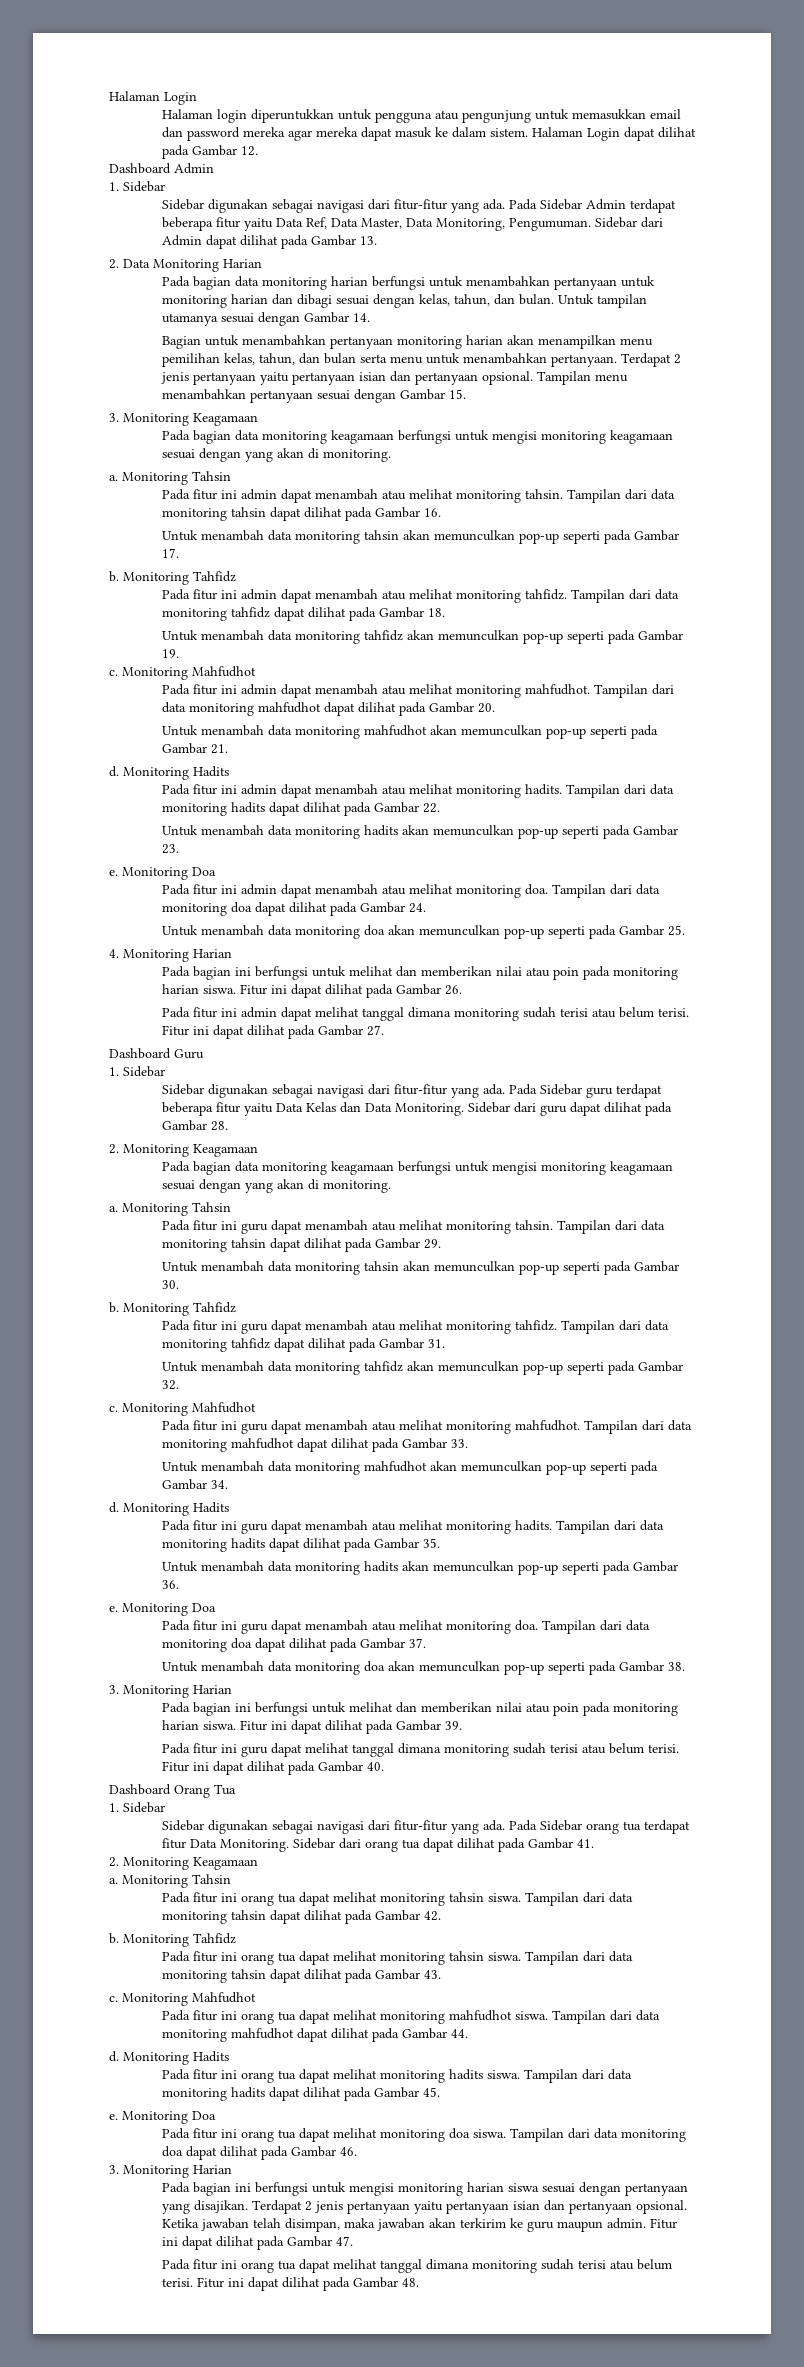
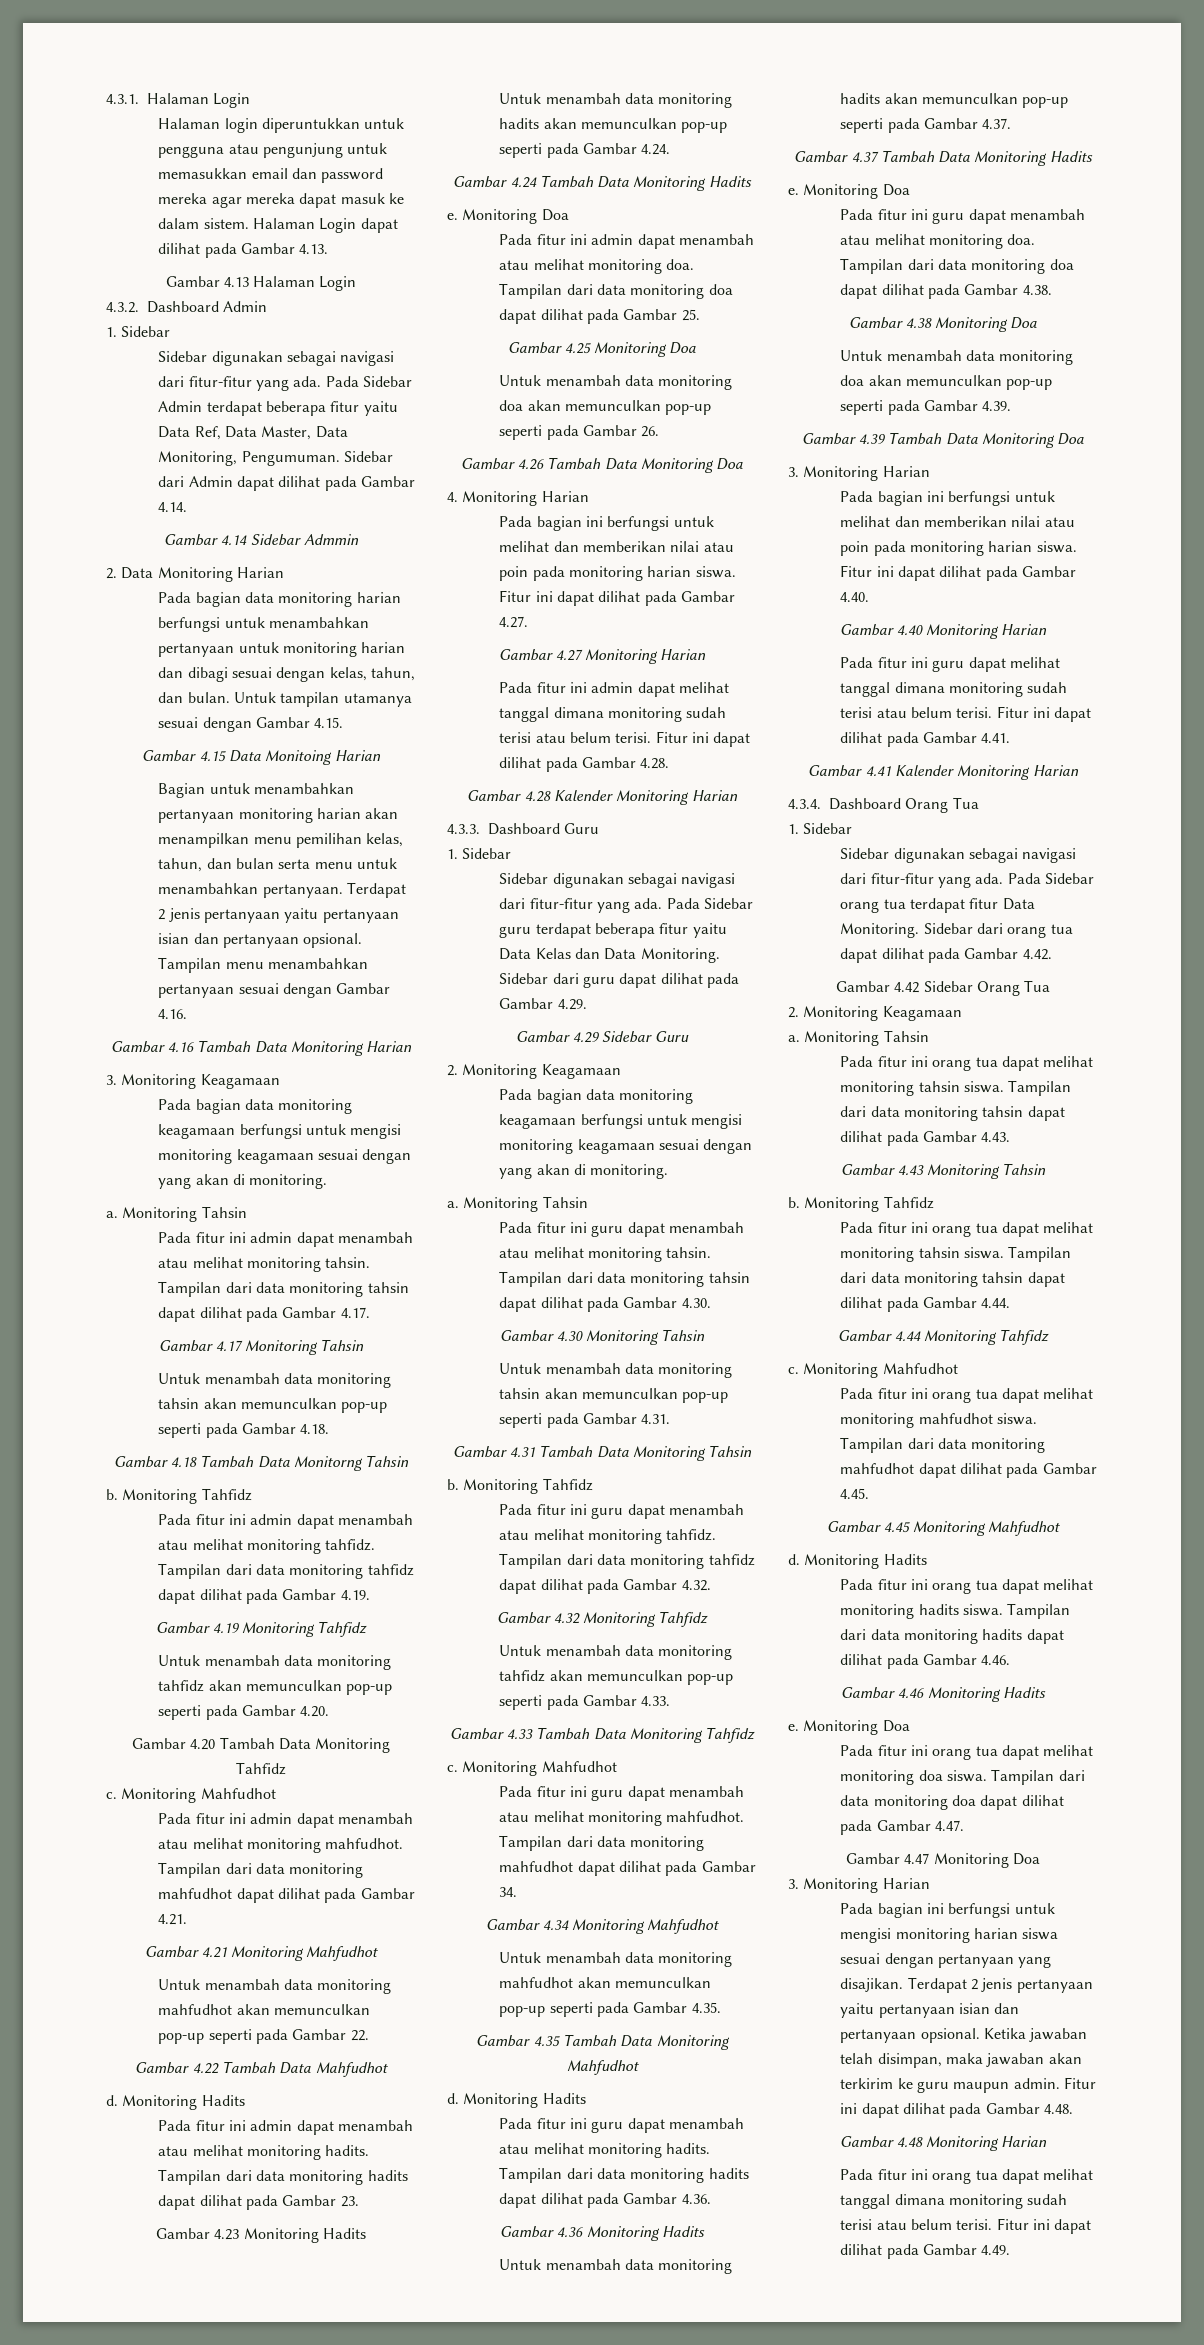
(109, 96) none -> [106,94,139,104] 4.3.1.
[240,146,258,156] 12. // -> [299,244,329,254] [165,276,357,291] [106,302,139,313] 4.13. // Gambar 4.13 Halaman Login // 4.3.2.
[359,236,377,245] 13. -> [158,502,188,512] [164,534,359,546] 4.14. // Gambar 4.14 Sidebar Admmin
[352,313,370,322] 14. -> [314,717,344,728] [142,750,381,765] 4.15. // Gambar 4.15 Data Monitoing Harian
[448,389,466,399] 15. -> [158,1009,188,1019] [110,1040,413,1056] 4.16. // Gambar 4.16 Tambah Data Monitoring Harian
[423,508,441,517] 16. -> [340,1307,370,1318] [158,1339,365,1355] 4.17. // Gambar 4.17 Monitoring Tahsin
[161,548,179,558] 17. -> [300,1424,330,1434] [113,1455,410,1471] 4.18. // Gambar 4.18 Tambah Data Monitorng Tahsin
[427,608,445,617] 18. -> [340,1590,370,1600] [155,1621,368,1637] 4.19. // Gambar 4.19 Monitoring Tahfidz
[161,649,179,658] 19. -> [300,1706,330,1717] [131,1737,391,1753] [236,1762,286,1775] 4.20. // Gambar 4.20 Tambah Data Monitoring Tahfidz
[477,703,495,713] 20. -> [158,1914,188,1925] [144,1946,379,1961] 4.21. // Gambar 4.21 Monitoring Mahfudhot
[210,744,228,754] 21. -> [350,2030,369,2041] [135,2061,388,2077] 22. // Gambar 4.22 Tambah Data Mahfudhot
[422,803,440,813] 22. -> [340,2196,359,2207] [156,2228,366,2243] 23. // Gambar 4.23 Monitoring Hadits
[161,844,179,854] 23. -> [641,144,671,155] [453,175,752,191] 4.24. // Gambar 4.24 Tambah Data Monitoring Hadits
[408,903,426,913] 24. -> [681,309,700,321] [507,342,697,357] 25. // Gambar 4.25 Monitoring Doa
[667,925,685,936] 25. -> [641,426,660,437] [460,457,744,473] 26. // Gambar 4.26 Tambah Data Monitoring Doa
[444,985,462,995] 26. -> [499,616,529,628] [498,649,707,664] 4.27. // Gambar 4.27 Monitoring Harian
[366,1025,384,1036] 27. // -> [640,758,670,769] [467,790,738,805] [447,824,480,834] 4.28. // Gambar 4.28 Kalender Monitoring Harian // 4.3.3.
[210,1121,228,1131] 28. -> [557,999,587,1010] [515,1031,690,1043] 4.29. // Gambar 4.29 Sidebar Guru
[423,1239,441,1249] 29. -> [681,1298,711,1308] [499,1329,706,1345] 4.30. // Gambar 4.30 Monitoring Tahsin
[161,1280,179,1289] 30. -> [641,1414,671,1424] [452,1445,753,1461] 4.31. // Gambar 4.31 Tambah Data Monitoring Tahsin
[427,1339,445,1348] 31. -> [681,1580,711,1591] [496,1611,709,1627] 4.32. // Gambar 4.32 Monitoring Tahfidz
[161,1380,179,1390] 32. -> [641,1696,671,1706] [449,1727,756,1743] 4.33. // Gambar 4.33 Tambah Data Monitoring Tahfidz
[450,1439,468,1448] 33. -> [499,1887,518,1897] [485,1919,720,1934] 34. // Gambar 4.34 Monitoring Mahfudhot
[210,1480,228,1489] 34. -> [691,2002,721,2013] [476,2034,730,2050] [566,2060,639,2075] 4.35. // Gambar 4.35 Tambah Data Monitoring Mahfudhot
[422,1538,440,1548] 35. -> [681,2194,711,2204] [500,2226,705,2241] 4.36. // Gambar 4.36 Monitoring Hadits
[161,1580,179,1589] 36. -> [982,118,1012,129] [794,150,1093,166] 4.37. // Gambar 4.37 Tambah Data Monitoring Hadits
[408,1638,426,1648] 37. -> [1022,285,1052,295] [848,317,1038,332] 4.38. // Gambar 4.38 Monitoring Doa
[667,1662,685,1671] 38. -> [982,401,1012,411] [801,432,1085,448] 4.39. // Gambar 4.39 Tambah Data Monitoring Doa
[444,1721,462,1730] 39. -> [840,592,870,602] [839,624,1048,639] 4.40. // Gambar 4.40 Monitoring Harian
[366,1762,384,1771] 40. // -> [981,733,1011,743] [808,765,1079,780] [788,799,821,809] 4.41. // Gambar 4.41 Kalender Monitoring Harian // 4.3.4.
[576,1839,594,1848] 41. -> [1022,949,1052,960] [835,980,1051,996] 4.42. // Gambar 4.42 Sidebar Orang Tua
[423,1911,441,1921] 42. -> [981,1132,1011,1142] [840,1163,1047,1179] 4.43. // Gambar 4.43 Monitoring Tahsin
[423,1970,441,1979] 43. -> [981,1298,1011,1308] [837,1329,1050,1345] 4.44. // Gambar 4.44 Monitoring Tahfidz
[450,2029,468,2038] 44. -> [840,1488,870,1499] [826,1521,1061,1536] 4.45. // Gambar 4.45 Monitoring Mahfudhot
[422,2087,440,2097] 45. -> [981,1655,1011,1665] [841,1687,1046,1702] 4.46. // Gambar 4.46 Monitoring Hadits
[339,2147,357,2156] 46. -> [934,1820,964,1831] [846,1853,1040,1868] 4.47. // Gambar 4.47 Monitoring Doa
[335,2236,353,2246] 47. -> [1043,2104,1073,2114] [839,2136,1048,2151] 4.48. // Gambar 4.48 Monitoring Harian
[401,2278,419,2287] 48. -> [981,2245,1011,2255] 4.49.

